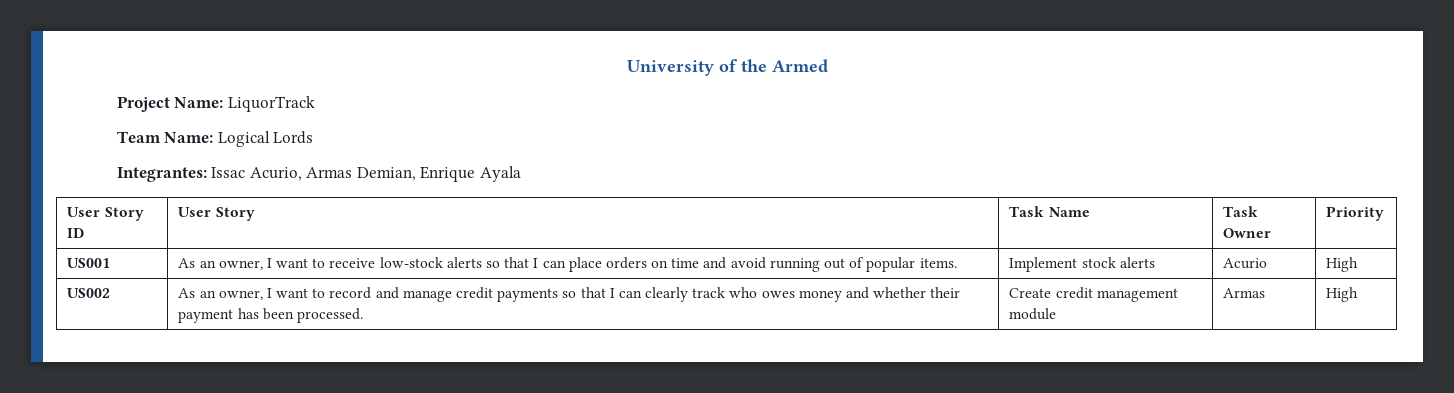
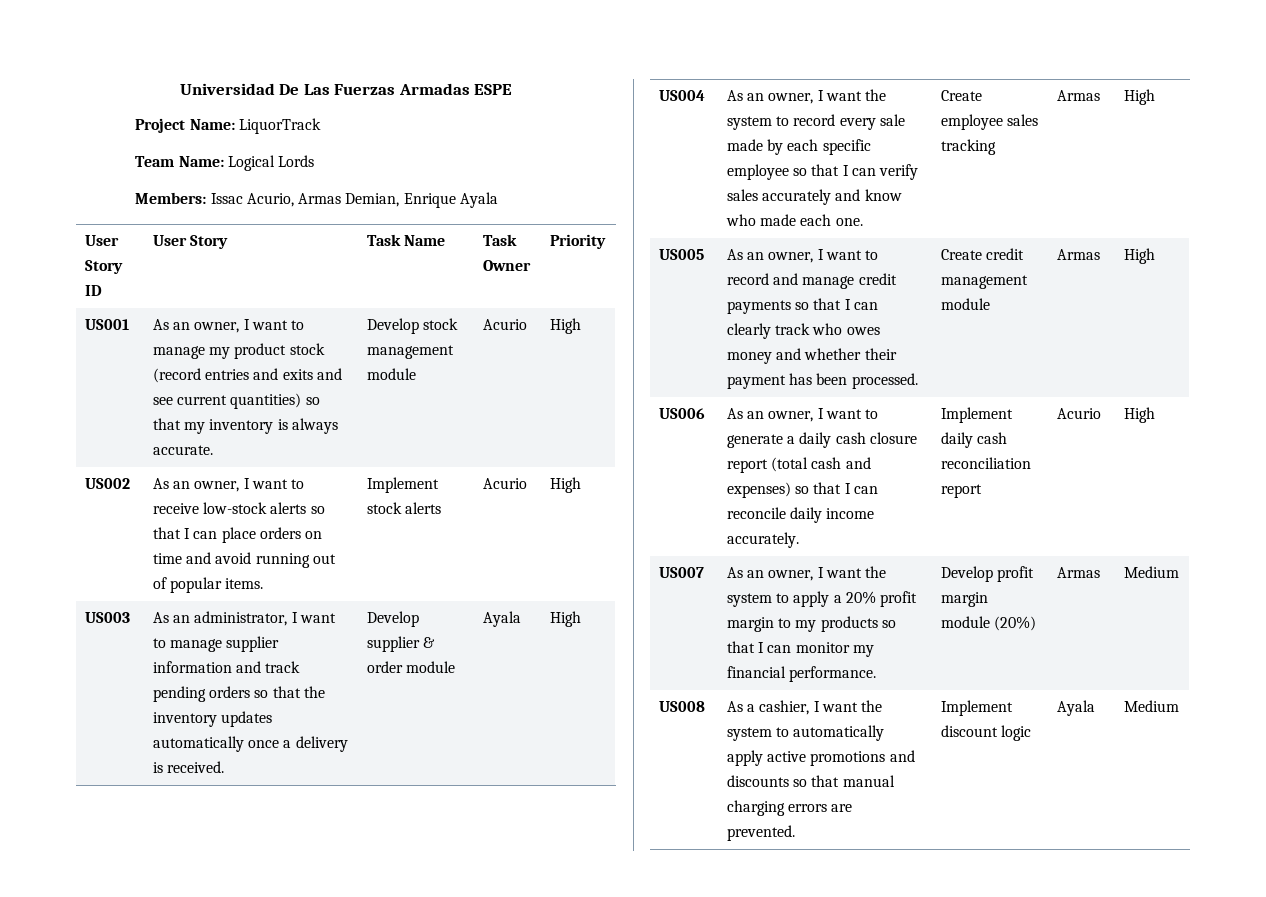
[626,59,828,76] University of the Armed -> [179,83,513,95] Universidad De Las Fuerzas Armadas ESPE
[116,167,207,182] Integrantes: -> [135,192,207,204] Members:
(111, 263) none -> [152,319,305,333] [152,343,325,359] [152,368,342,383] [152,393,320,409] [152,418,338,434] [152,445,213,455] [366,318,459,334] [366,345,454,359] [366,368,416,380] [482,319,527,330] [549,318,581,334] [84,478,130,489] | As an owner, I want to manage my product stock (record entries and exits and see current quantities) so that my inventory is always accurate. | Develop stock management module | Acurio | High // US002
[67,288,111,298] US002 -> [84,612,130,623] [152,611,336,626] [152,636,280,652] [152,661,301,673] [152,686,325,702] [152,711,273,727] [152,736,348,752] [152,761,225,773] [366,611,419,627] [366,636,436,652] [366,661,456,673] [482,611,521,627] [549,611,581,627] [658,90,705,101] [726,89,887,104] [726,114,905,130] [726,139,871,155] [726,164,919,180] [726,189,902,205] [725,214,863,226] [940,90,982,101] [940,114,1039,130] [940,139,996,155] [1056,90,1100,101] [1123,89,1155,105] [658,249,704,260] US003 | As an administrator, I want to manage supplier information and track pending orders so that the inventory updates automatically once a delivery is received. | Develop supplier & order module | Ayala | High // US004 | As an owner, I want the system to record every sale made by each specific employee so that I can verify sales accurately and know who made each one. | Create employee sales tracking | Armas | High // US005
(1359, 294) none -> [658,408,705,419] [726,408,879,422] [726,432,917,448] [726,457,871,473] [726,482,878,498] [726,507,875,523] [726,532,799,548] [940,407,1013,423] [940,432,1008,448] [940,457,1031,469] [940,484,982,498] [1056,408,1101,419] [1123,407,1155,423] [658,567,704,578] [726,566,887,581] [726,591,918,607] [726,616,896,632] [726,641,874,657] [726,666,877,682] [940,566,1035,582] [940,592,988,607] [940,616,1037,631] [1056,567,1100,578] [1123,566,1179,578] [658,701,705,712] [726,700,883,715] [726,725,885,741] [726,750,915,766] [726,775,895,787] [726,800,853,816] [726,825,795,841] [940,700,1013,716] [940,725,1032,741] [1056,700,1095,716] [1123,700,1179,712] // US006 | As an owner, I want to generate a daily cash closure report (total cash and expenses) so that I can reconcile daily income accurately. | Implement daily cash reconciliation report | Acurio | High // US007 | As an owner, I want the system to apply a 20% profit margin to my products so that I can monitor my financial performance. | Develop profit margin module (20%) | Armas | Medium // US008 | As a cashier, I want the system to automatically apply active promotions and discounts so that manual charging errors are prevented. | Implement discount logic | Ayala | Medium

